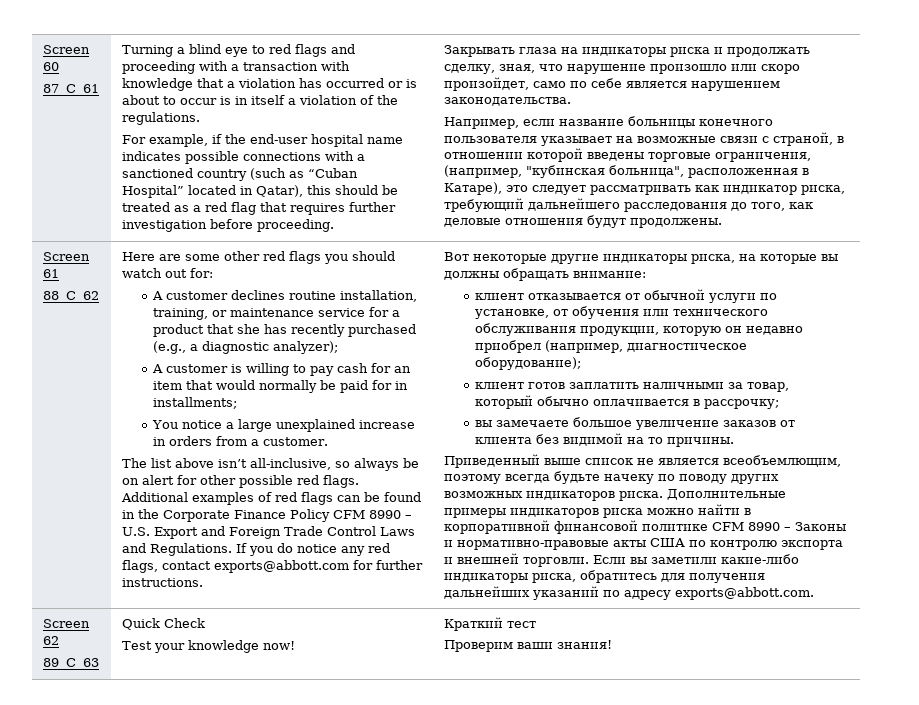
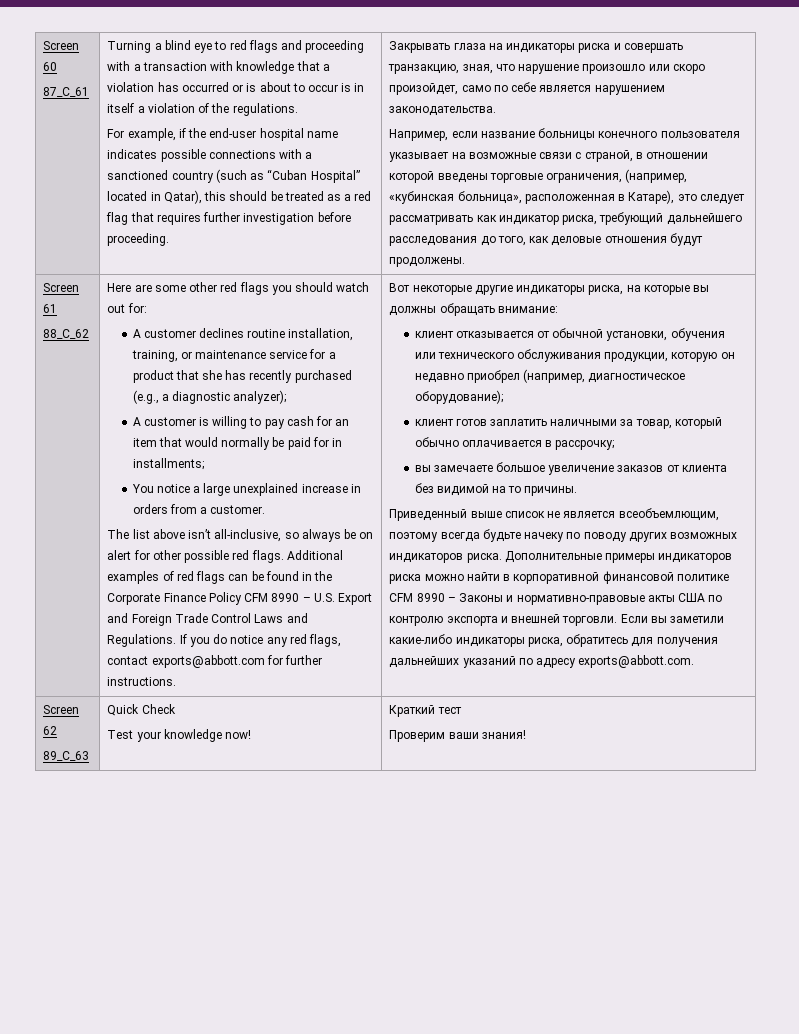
[727,47,811,57] [444,64,496,74] продолжать сделку, -> [623,43,683,53] [388,64,460,74] совершать транзакцию,
[526,165,685,178] "кубинская больница", -> [389,191,522,204] «кубинская больница»,
[709,293,778,303] [475,309,569,319] услуги по установке, от -> [606,331,668,341] установки,

